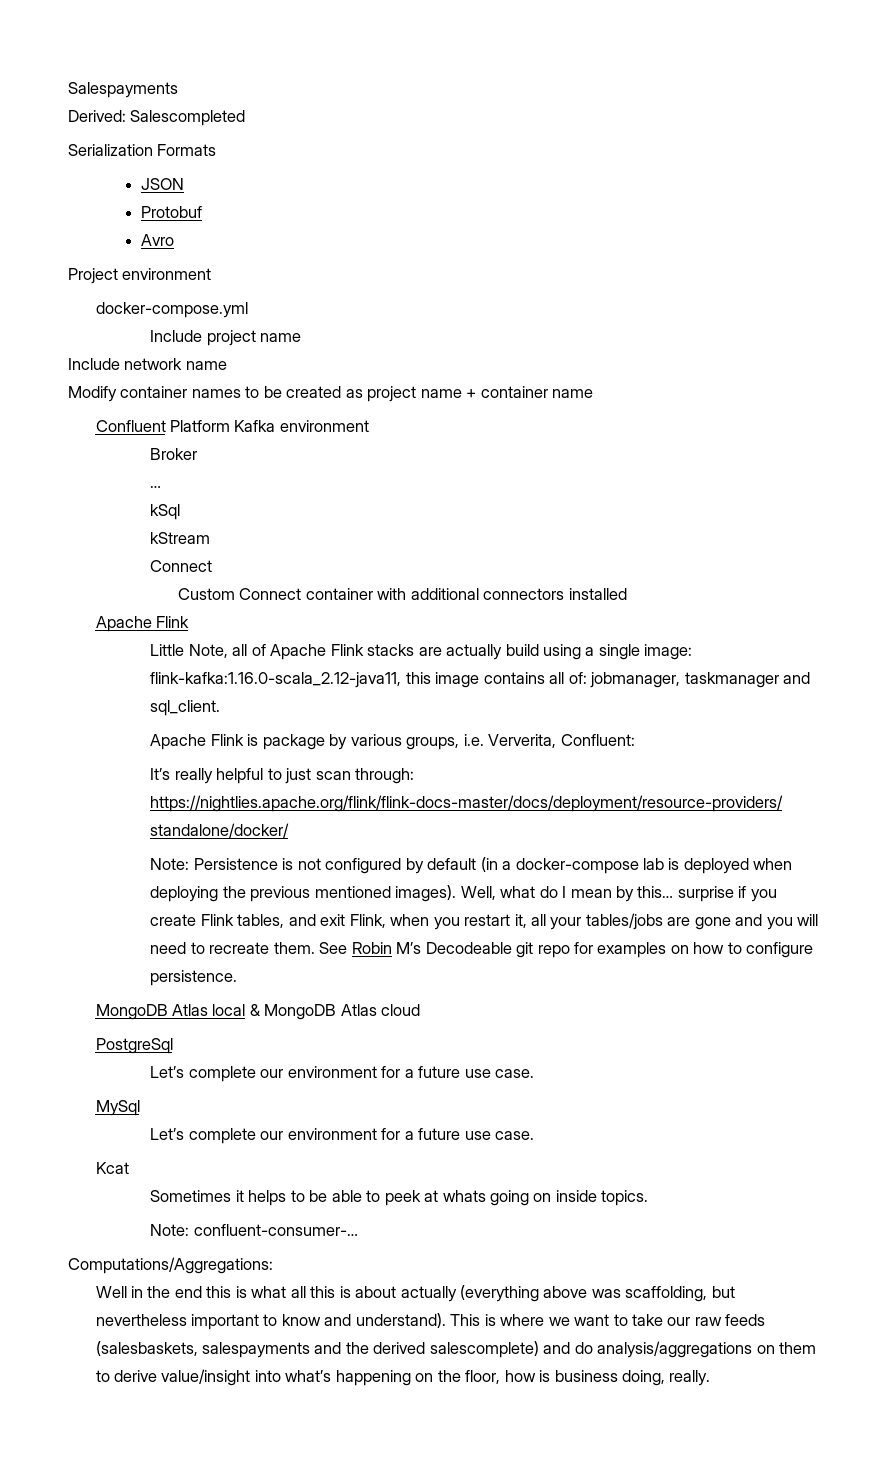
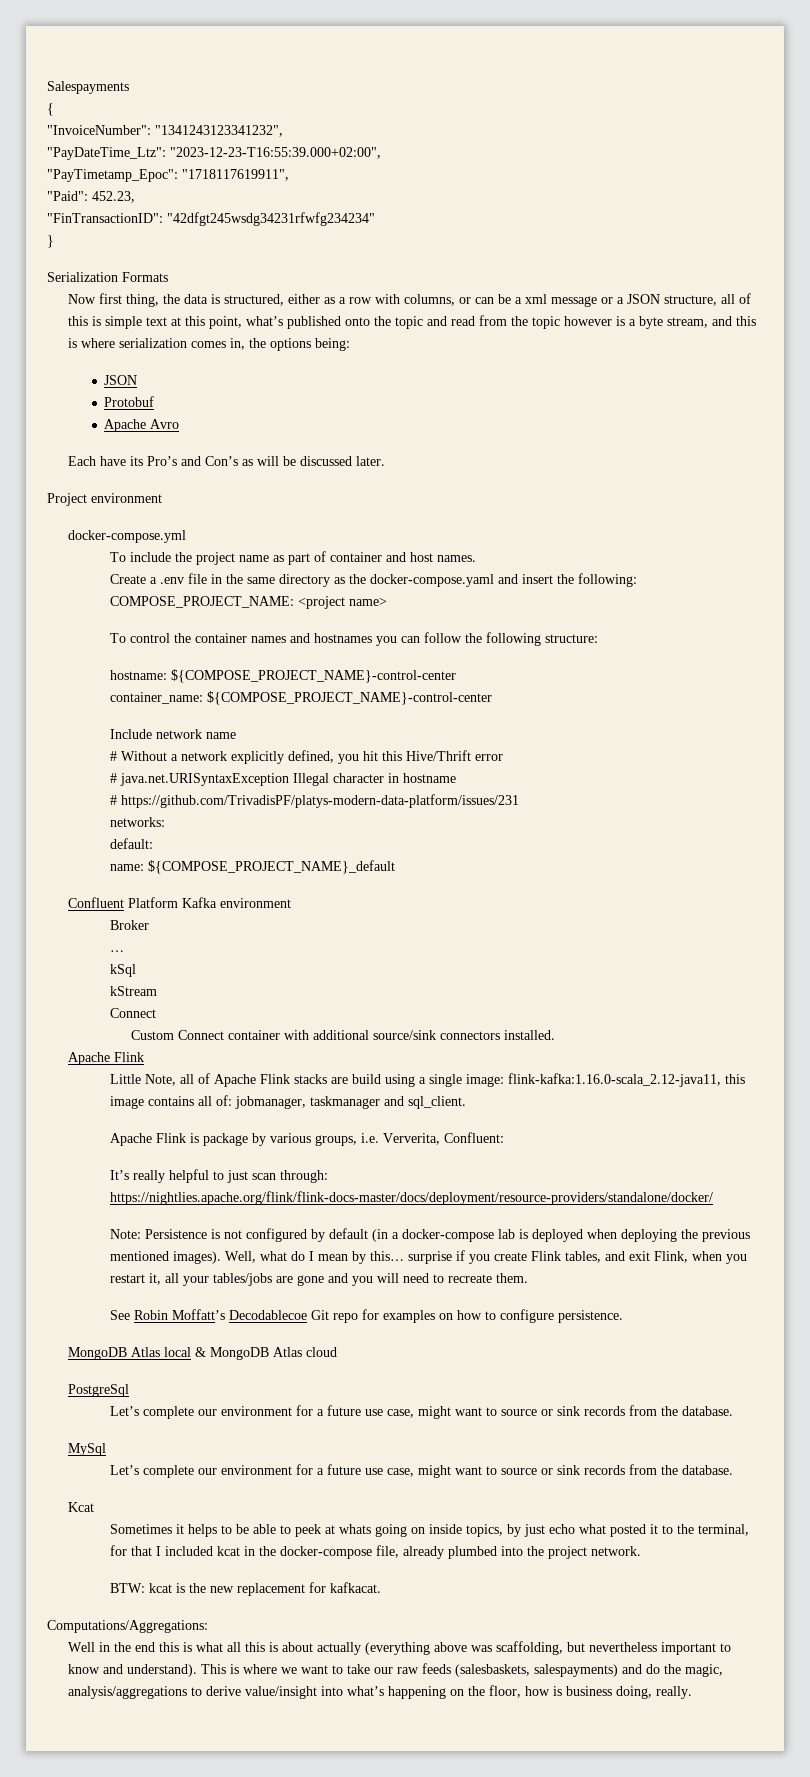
[68,110,246,126] [68,144,217,156] Derived: Salescompleted // Serialization Formats -> [47,103,54,116] [47,125,283,137] [47,147,381,160] [47,169,289,182] [47,191,135,203] [47,212,375,226] [47,235,54,248] [47,272,168,282] [67,293,751,307] [67,315,756,329] [67,338,350,351] { // "InvoiceNumber": "1341243123341232", // "PayDateTime_Ltz": "2023-12-23-T16:55:39.000+02:00", // "PayTimetamp_Epoc": "1718117619911", // "Paid": 452.23, // "FinTransactionID": "42dfgt245wsdg34231rfwfg234234" // } // Serialization Formats // Now first thing, the data is structured, either as a row with columns, or can be a xml message or a JSON structure, all of this is simple text at this point, what’s published onto the topic and read from the topic however is a byte stream, and this is where serialization comes in, the options being:
(203, 212) none -> [104,419,147,432] Apache
(175, 240) none -> [67,456,385,466] // Each have its Pro’s and Con’s as will be discussed later.
[150,330,302,346] [68,358,227,370] [68,386,594,402] Include project name // Include network name // Modify container names to be created as project name + container name -> [109,551,476,565] [109,573,637,587] [109,596,387,609] [109,632,598,646] [109,669,456,683] [109,691,492,705] [109,729,236,739] [109,750,503,764] [109,773,456,786] [109,794,519,808] [109,817,165,827] [109,838,153,849] [109,860,395,874] To include the project name as part of container and host names. // Create a .env file in the same directory as the docker-compose.yaml and insert the following: COMPOSE_PROJECT_NAME: <project name> // To control the container names and hostnames you can follow the following structure: // hostname: ${COMPOSE_PROJECT_NAME}-control-center // container_name: ${COMPOSE_PROJECT_NAME}-control-center // Include network name // # Without a network explicitly defined, you hit this Hive/Thrift error // # java.net.URISyntaxException Illegal character in hostname // # https://github.com/TrivadisPF/platys-modern-data-platform/issues/231 // networks: // default: // name: ${COMPOSE_PROJECT_NAME}_default
[483,588,627,600] connectors installed -> [372,1030,555,1040] source/sink connectors installed.
[446,644,503,660] actually -> (348, 1080) none
(315, 948) none -> (528, 1278) //
[396,942,534,958] M’s Decodeable git -> [171,1309,329,1320] Moffatt’s Decodablecoe Git
[495,1069,535,1078] case. -> [386,1405,733,1419] case, might want to source or sink records from the database.
[495,1131,535,1140] case. -> [386,1464,733,1478] case, might want to source or sink records from the database.
[601,1190,649,1206] [150,1224,358,1236] topics. // Note: confluent-consumer-… -> [465,1524,749,1537] [109,1545,641,1559] [109,1582,381,1596] topics, by just echo what posted it to the terminal, for that I included kcat in the docker-compose file, already plumbed into the project network. // BTW: kcat is the new replacement for kafkacat.
[201,1341,817,1358] salespayments and the derived salescomplete) and do analysis/aggregations on them -> [533,1664,723,1677] [67,1686,187,1699] salespayments) and do the magic, analysis/aggregations

